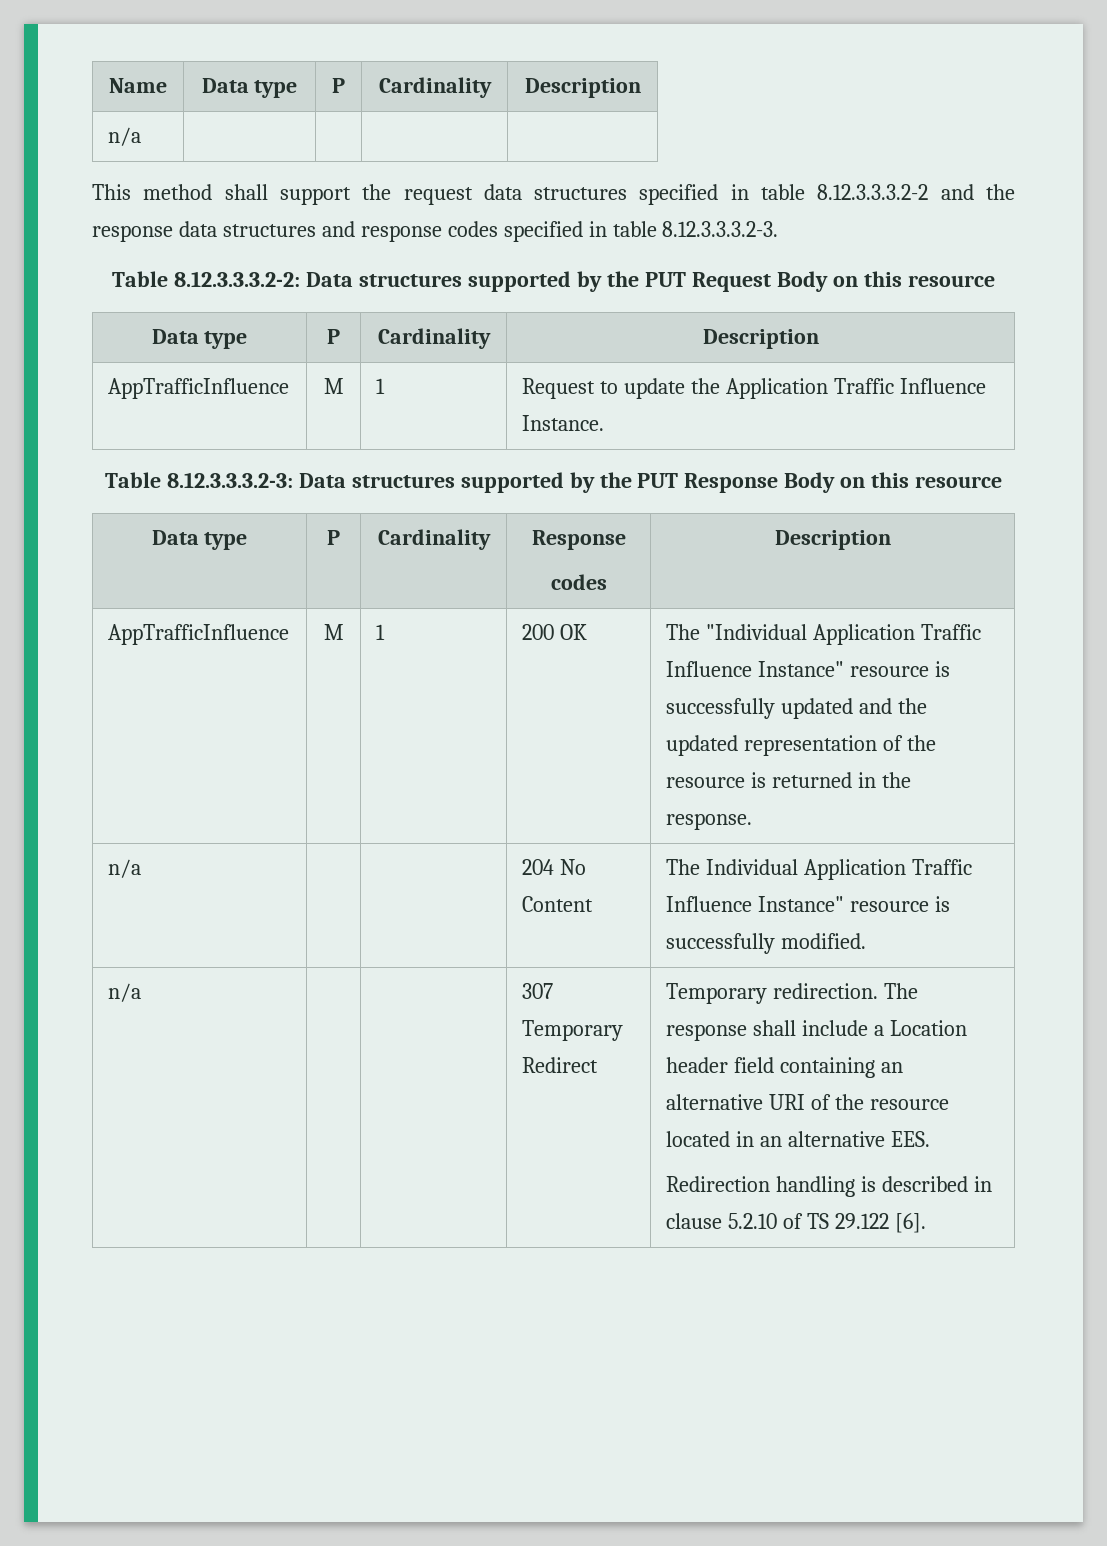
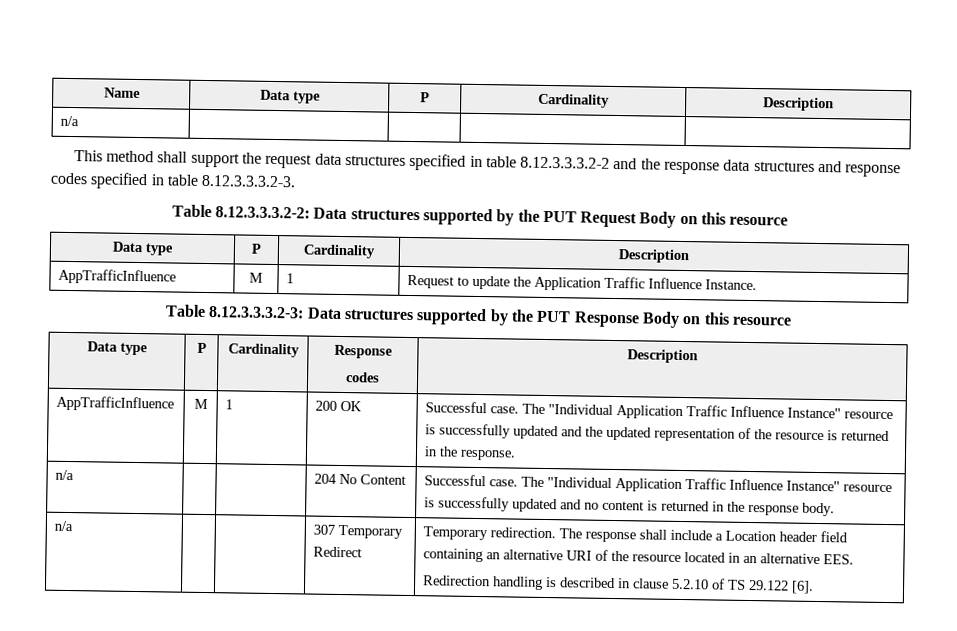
(588, 632) none -> [425,401,520,414] Successful case.
[666,859,973,880] [666,896,951,912] [666,933,867,954] The Individual Application Traffic Influence Instance" resource is successfully modified. -> [424,474,893,493] [424,496,836,517] Successful case. The "Individual Application Traffic Influence Instance" resource is successfully updated and no content is returned in the response body.

